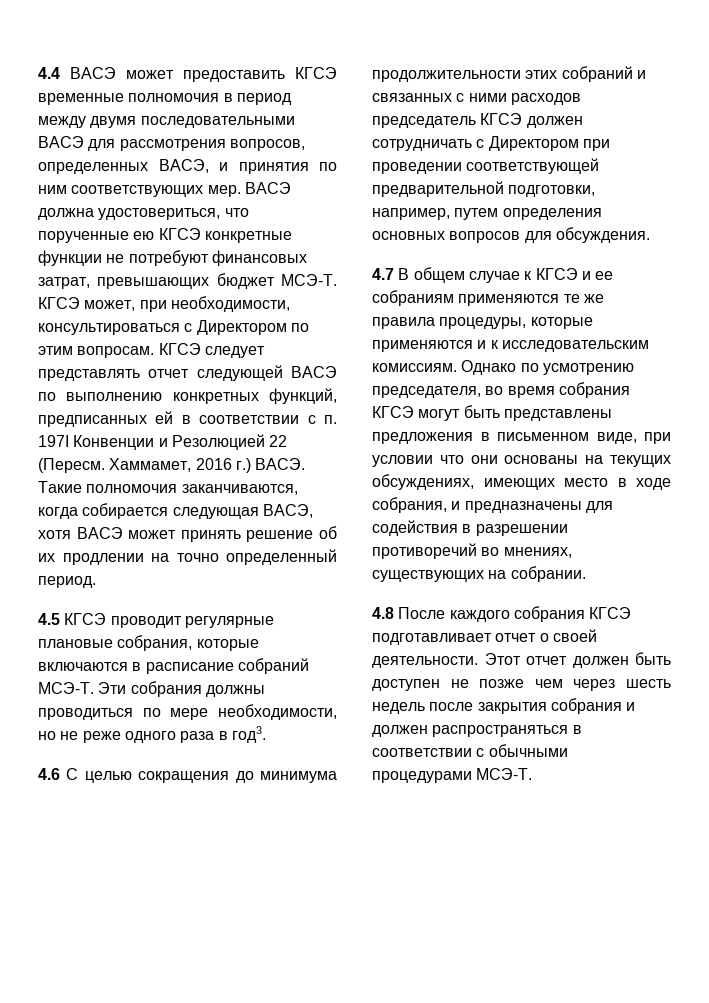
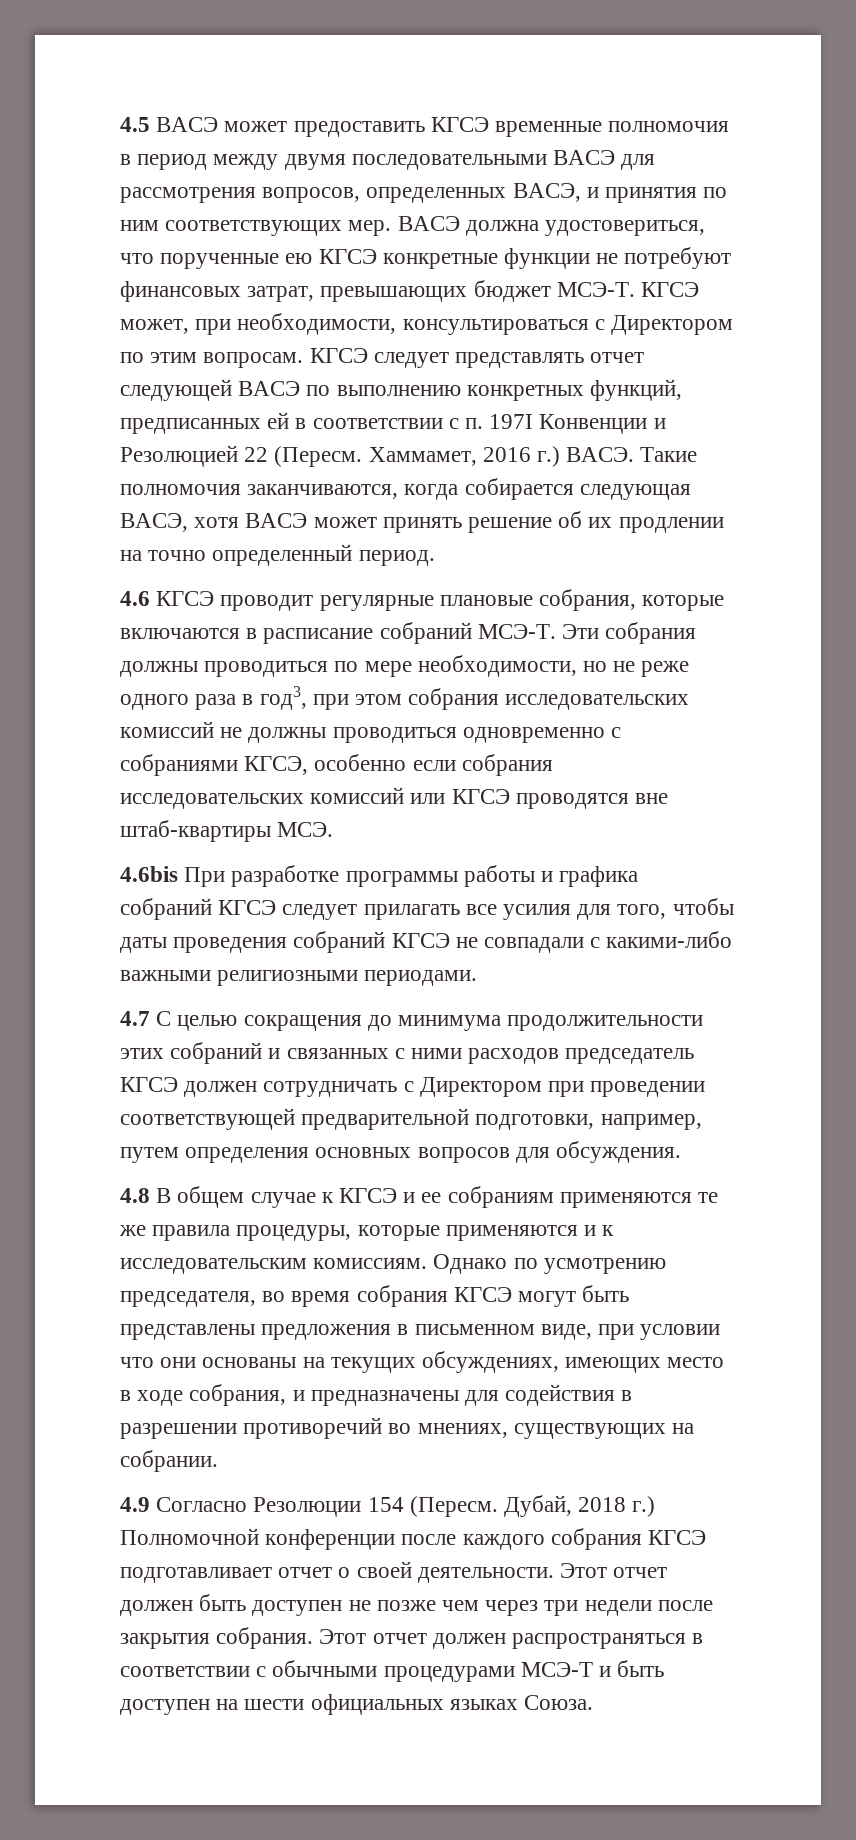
[38,67,60,79] 4.4 -> [120,117,150,132] 4.5
[38,613,60,625] 4.5 -> [120,591,150,606] 4.6
[231,726,266,743] [38,768,60,780] год3. // 4.6 -> [259,686,690,710] [120,721,622,743] [120,754,553,776] [120,787,669,809] [120,820,334,842] [120,865,639,887] [120,898,734,920] [120,931,733,953] [120,970,478,986] [120,1011,150,1026] год3, при этом собрания исследовательских комиссий не должны проводиться одновременно с собраниями КГСЭ, особенно если собрания исследовательских комиссий или КГСЭ проводятся вне штаб-квартиры МСЭ. // 4.6bis При разработке программы работы и графика собраний КГСЭ следует прилагать все усилия для того, чтобы даты проведения собраний КГСЭ не совпадали с какими-либо важными религиозными периодами. // 4.7
[372,268,394,280] 4.7 -> [120,1188,150,1203] 4.8
[372,607,446,619] 4.8 После -> [120,1495,656,1517] [120,1528,457,1550] 4.9 Согласно Резолюции 154 (Пересм. Дубай, 2018 г.) Полномочной конференции после
[626,679,671,688] [372,698,636,714] шесть недель после закрытия собрания и -> [544,1600,713,1616] [120,1627,427,1649] три недели после закрытия собрания. Этот отчет
[476,768,533,780] МСЭ-T. -> [520,1660,665,1677] [120,1694,594,1715] МСЭ-T и быть доступен на шести официальных языках Союза.

